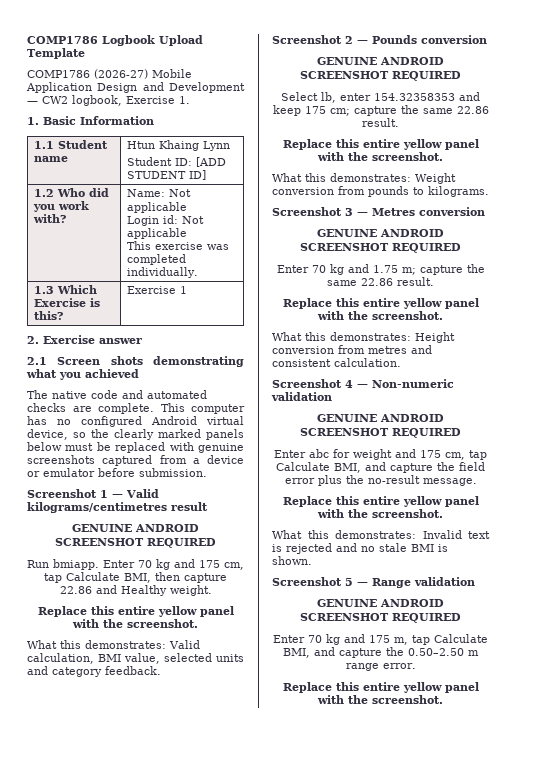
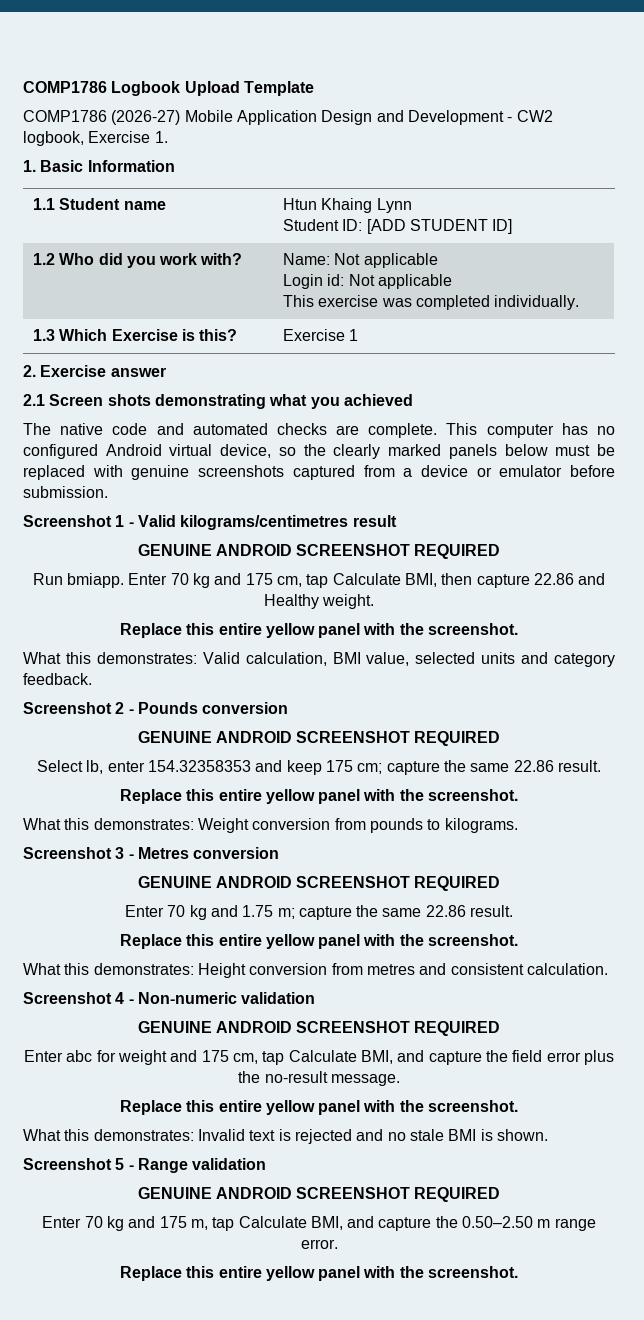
[27,101,38,104] — -> [507,117,513,122] -
[112,494,123,498] — -> [128,522,134,527] -
[357,40,368,44] — -> [128,709,134,714] -
[357,212,368,216] — -> [128,854,134,859] -
[357,384,368,388] — -> [128,999,134,1004] -
[357,582,368,586] — -> [128,1165,134,1170] -

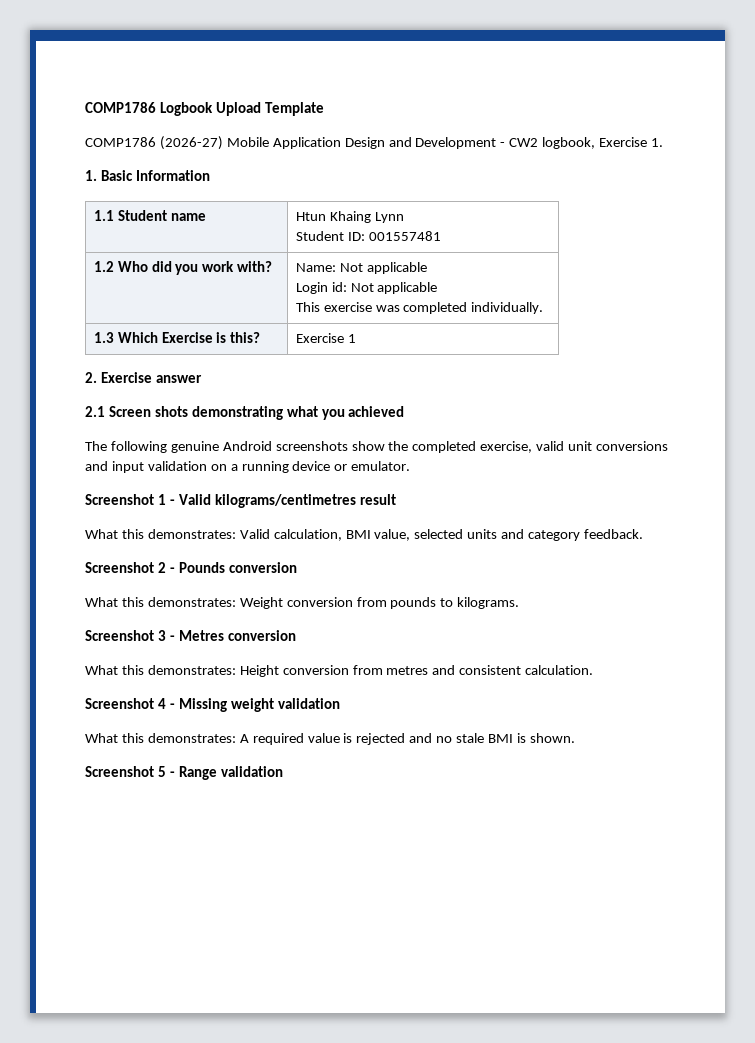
[366,219,513,234] [ADD STUDENT ID] -> [368,231,441,241] 001557481
[60,423,615,438] [23,444,616,459] [23,465,615,480] [23,486,108,498] native code and automated checks are complete. This computer has no configured Android virtual device, so the clearly marked panels below must be replaced with genuine screenshots captured from a device or emulator before submission. -> [110,441,669,453] [85,461,411,473] following genuine Android screenshots show the completed exercise, valid unit conversions and input validation on a running device or emulator.
[137,544,501,559] [32,573,606,588] [263,594,375,609] [119,623,519,638] // GENUINE ANDROID SCREENSHOT REQUIRED // Run bmiapp. Enter 70 kg and 175 cm, tap Calculate BMI, then capture 22.86 and Healthy weight. // Replace this entire yellow panel with the screenshot. -> (396, 499) none
[137,731,501,746] [37,760,601,775] [119,789,519,804] // GENUINE ANDROID SCREENSHOT REQUIRED // Select lb, enter 154.32358353 and keep 175 cm; capture the same 22.86 result. // Replace this entire yellow panel with the screenshot. -> (297, 567) none
[137,876,501,891] [124,905,514,920] [119,934,519,949] // GENUINE ANDROID SCREENSHOT REQUIRED // Enter 70 kg and 1.75 m; capture the same 22.86 result. // Replace this entire yellow panel with the screenshot. -> (296, 635) none
[137,992,316,1004] [137,1021,501,1036] [24,1050,614,1065] [238,1071,400,1086] [119,1100,519,1115] [23,1129,276,1141] Non-numeric validation // GENUINE ANDROID SCREENSHOT REQUIRED // Enter abc for weight and 175 cm, tap Calculate BMI, and capture the field error plus the no-result message. // Replace this entire yellow panel with the screenshot. // What this demonstrates: Invalid text -> [178,698,340,712] [85,733,340,745] Missing weight validation // What this demonstrates: A required value
[137,1187,501,1202] [42,1216,596,1231] [300,1239,338,1249] [119,1266,519,1281] // GENUINE ANDROID SCREENSHOT REQUIRED // Enter 70 kg and 175 m, tap Calculate BMI, and capture the 0.50–2.50 m range error. // Replace this entire yellow panel with the screenshot. -> (283, 771) none

